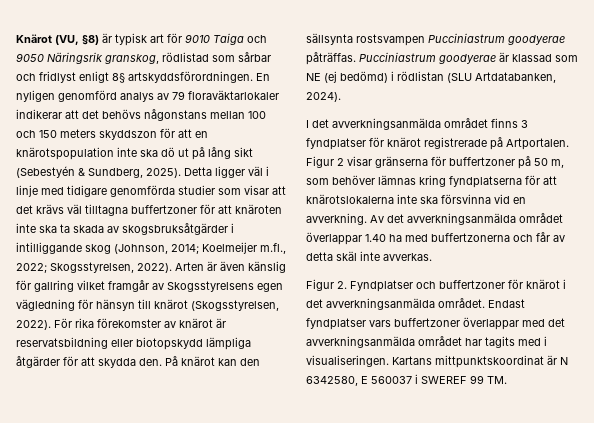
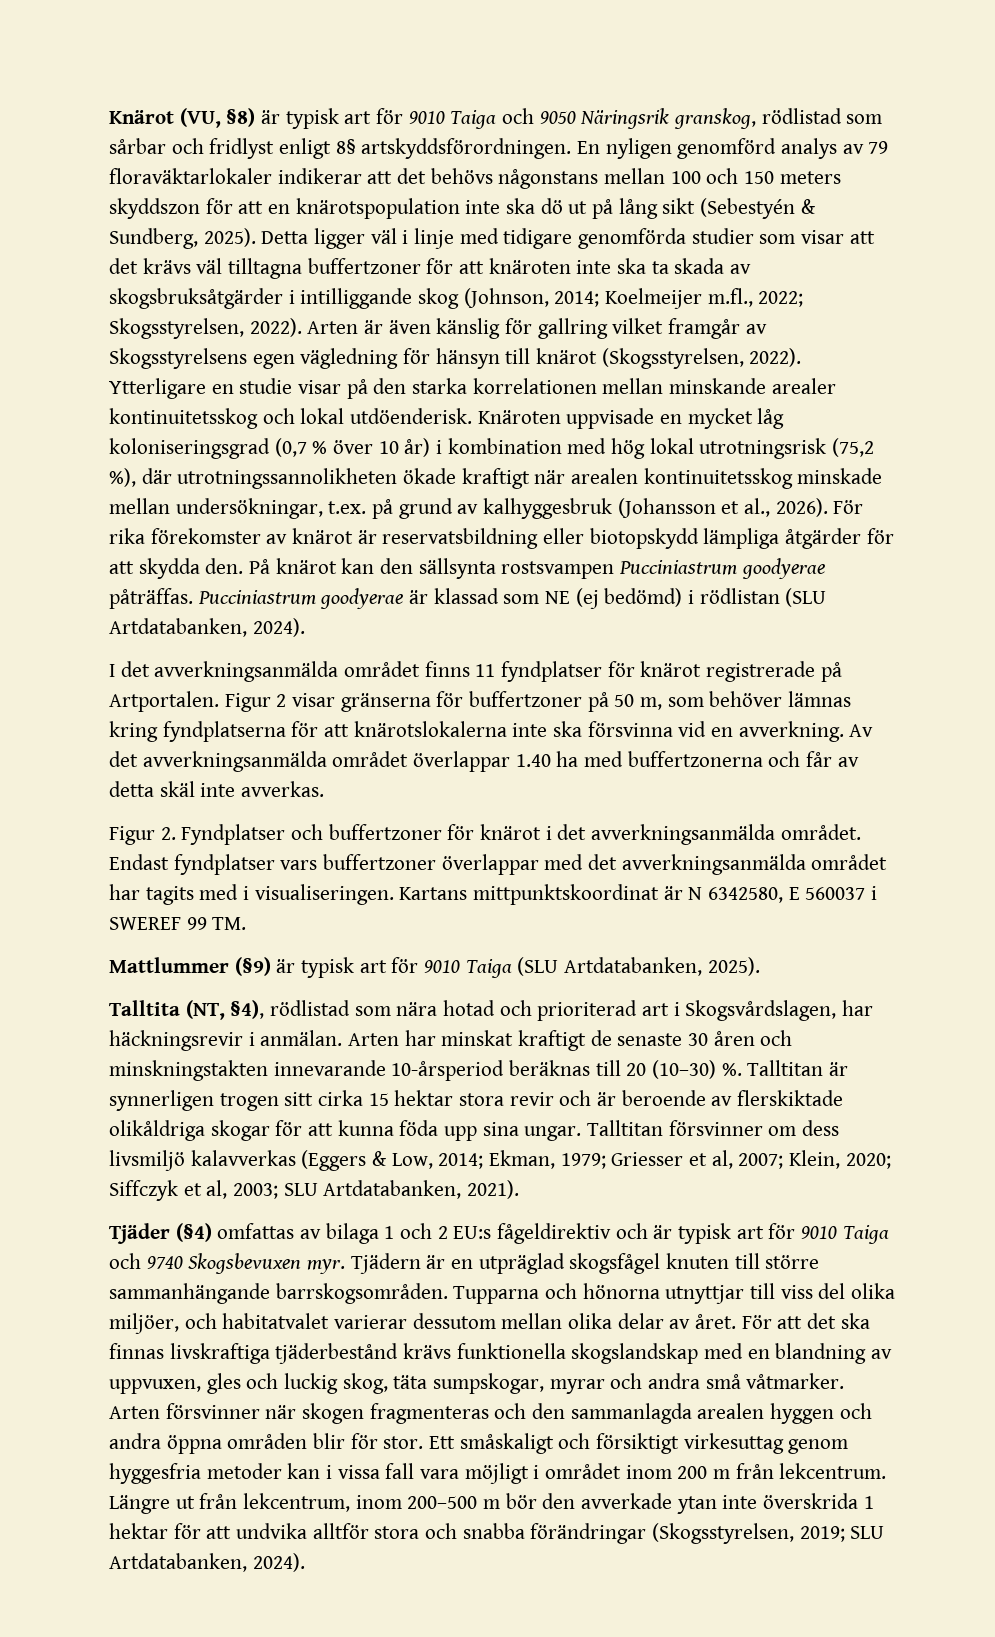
(51, 325) none -> [109,378,836,399] [109,408,785,429] [109,438,875,459] [109,468,883,489] [109,498,828,519] Ytterligare en studie visar på den starka korrelationen mellan minskande arealer kontinuitetsskog och lokal utdöenderisk. Knäroten uppvisade en mycket låg koloniseringsgrad (0,7 % över 10 år) i kombination med hög lokal utrotningsrisk (75,2 %), där utrotningssannolikheten ökade kraftigt när arealen kontinuitetsskog minskade mellan undersökningar, t.ex. på grund av kalhyggesbruk (Johansson et al., 2026).
[521,120,528,128] 3 -> [475,664,496,677] 11
(507, 380) none -> [109,957,760,978] [109,1000,874,1021] [109,1030,793,1051] [109,1060,849,1081] [109,1090,844,1111] [109,1120,840,1141] [109,1150,891,1171] [109,1180,520,1201] [109,1223,889,1244] [109,1253,820,1274] [109,1283,896,1304] [109,1313,870,1334] [109,1343,893,1364] [109,1373,845,1394] [109,1403,872,1424] [109,1433,849,1454] [109,1463,887,1484] [109,1493,874,1514] [109,1523,885,1544] [109,1553,305,1572] // Mattlummer (§9) är typisk art för 9010 Taiga (SLU Artdatabanken, 2025). // Talltita (NT, §4), rödlistad som nära hotad och prioriterad art i Skogsvårdslagen, har häckningsrevir i anmälan. Arten har minskat kraftigt de senaste 30 åren och minskningstakten innevarande 10-årsperiod beräknas till 20 (10–30) %. Talltitan är synnerligen trogen sitt cirka 15 hektar stora revir och är beroende av flerskiktade olikåldriga skogar för att kunna föda upp sina ungar. Talltitan försvinner om dess livsmiljö kalavverkas (Eggers & Low, 2014; Ekman, 1979; Griesser et al, 2007; Klein, 2020; Siffczyk et al, 2003; SLU Artdatabanken, 2021). // Tjäder (§4) omfattas av bilaga 1 och 2 EU:s fågeldirektiv och är typisk art för 9010 Taiga och 9740 Skogsbevuxen myr. Tjädern är en utpräglad skogsfågel knuten till större sammanhängande barrskogsområden. Tupparna och hönorna utnyttjar till viss del olika miljöer, och habitatvalet varierar dessutom mellan olika delar av året. För att det ska finnas livskraftiga tjäderbestånd krävs funktionella skogslandskap med en blandning av uppvuxen, gles och luckig skog, täta sumpskogar, myrar och andra små våtmarker. Arten försvinner när skogen fragmenteras och den sammanlagda arealen hyggen och andra öppna områden blir för stor. Ett småskaligt och försiktigt virkesuttag genom hyggesfria metoder kan i vissa fall vara möjligt i området inom 200 m från lekcentrum. Längre ut från lekcentrum, inom 200–500 m bör den avverkade ytan inte överskrida 1 hektar för att undvika alltför stora och snabba förändringar (Skogsstyrelsen, 2019; SLU Artdatabanken, 2024).

